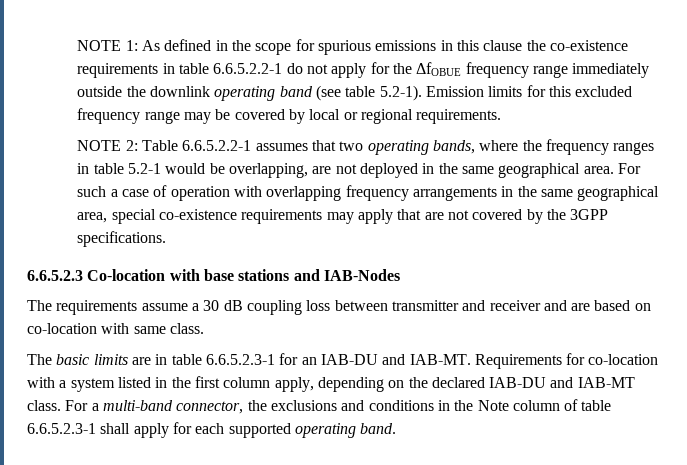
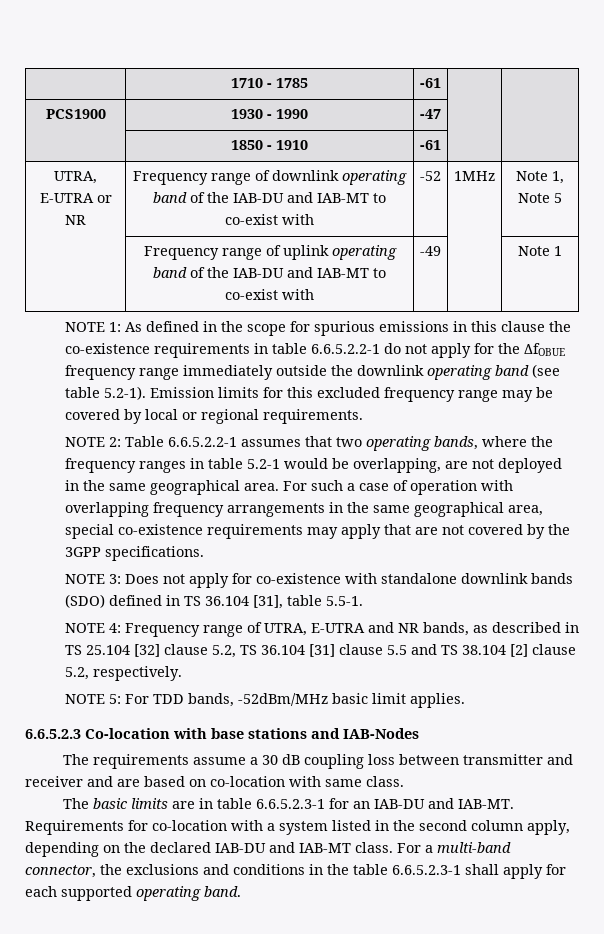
(77, 45) none -> [231,78,308,88] [420,78,441,88] [45,109,106,119] [231,109,308,119] [420,109,441,119] [231,140,308,150] [420,140,441,150] [54,171,97,184] [39,193,112,203] [65,215,86,225] [133,170,407,185] [153,192,386,203] [225,214,314,225] [420,171,441,181] [454,171,495,181] [516,171,564,184] [518,193,562,203] [143,245,397,260] [153,267,386,278] [225,289,314,300] [420,246,441,256] [518,246,562,256] | 1710 - 1785 | -61 | | // PCS1900 | 1930 - 1990 | -47 | | // | 1850 - 1910 | -61 | | // UTRA, E-UTRA or NR | Frequency range of downlink operating band of the IAB-DU and IAB-MT to co-exist with | -52 | 1MHz | Note 1, Note 5 // | Frequency range of uplink operating band of the IAB-DU and IAB-MT to co-exist with | -49 | | Note 1 //
(167, 239) none -> [64,573,573,588] [64,594,363,609] [64,622,579,637] [64,644,576,658] [64,666,182,681] [64,693,465,708] // NOTE 3: Does not apply for co-existence with standalone downlink bands (SDO) defined in TS 36.104 [31], table 5.5-1. // NOTE 4: Frequency range of UTRA, E-UTRA and NR bands, as described in TS 25.104 [32] clause 5.2, TS 36.104 [31] clause 5.5 and TS 38.104 [2] clause 5.2, respectively. // NOTE 5: For TDD bands, -52dBm/MHz basic limit applies.
[194,376,220,388] first -> [419,820,467,831] second
[477,399,579,411] Note column of -> (349, 869) none

